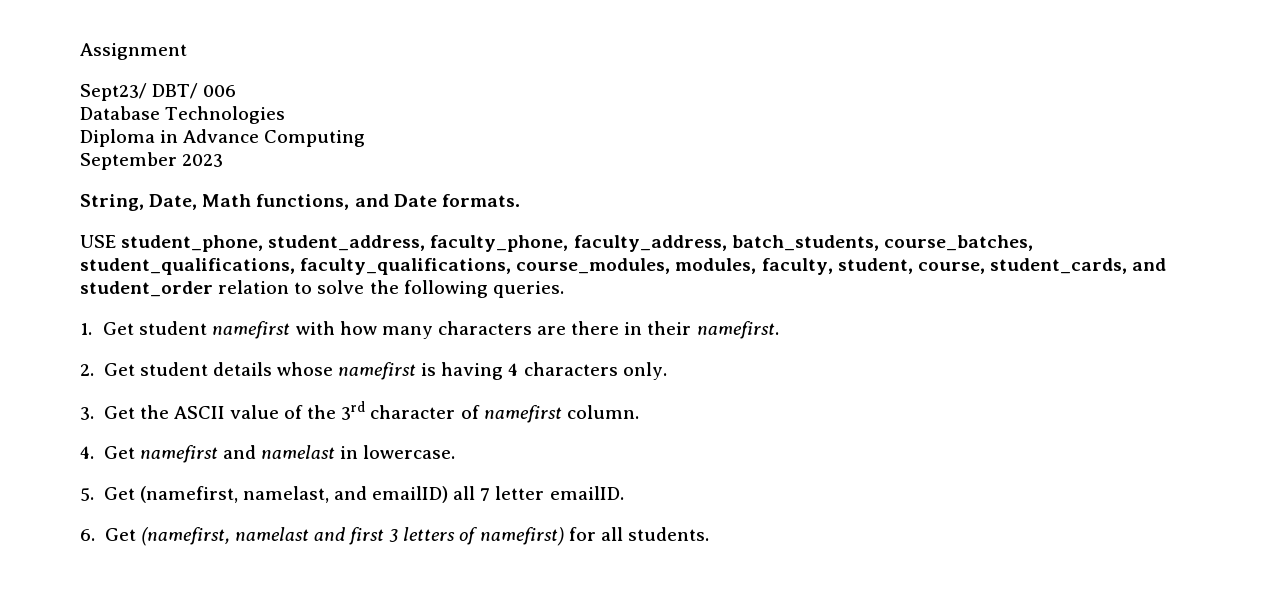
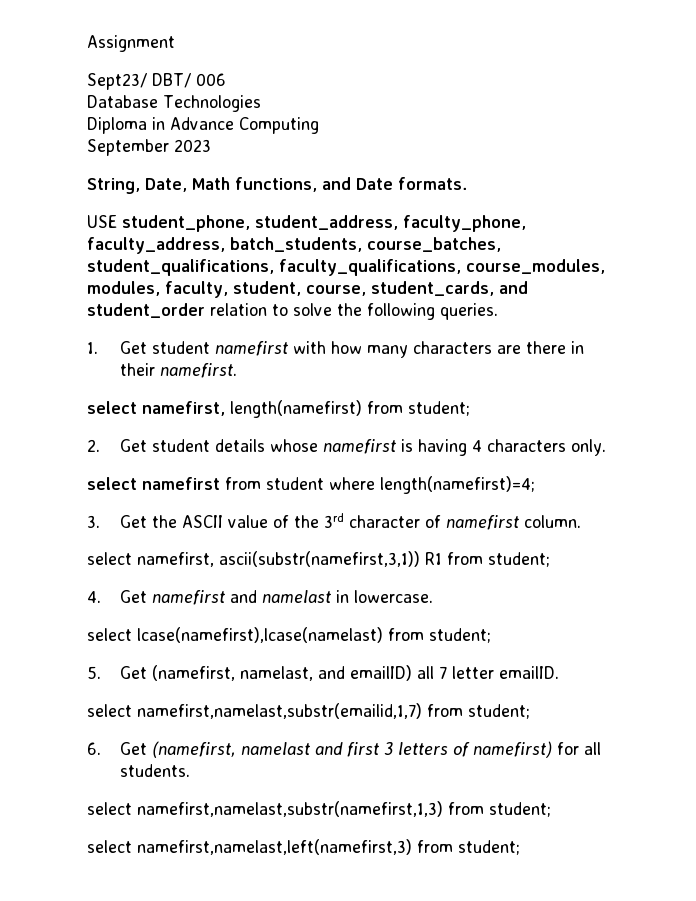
(779, 330) none -> [87,400,470,418] // select namefirst, length(namefirst) from student;
(667, 371) none -> [87,476,535,494] // select namefirst from student where length(namefirst)=4;
(639, 412) none -> [87,551,550,567] // select namefirst, ascii(substr(namefirst,3,1)) R1 from student;
(456, 452) none -> [87,627,491,643] // select lcase(namefirst),lcase(namelast) from student;
(624, 493) none -> [87,703,530,719] // select namefirst,namelast,substr(emailid,1,7) from student;
(709, 534) none -> [87,801,551,817] [87,839,520,855] // select namefirst,namelast,substr(namefirst,1,3) from student; // select namefirst,namelast,left(namefirst,3) from student;

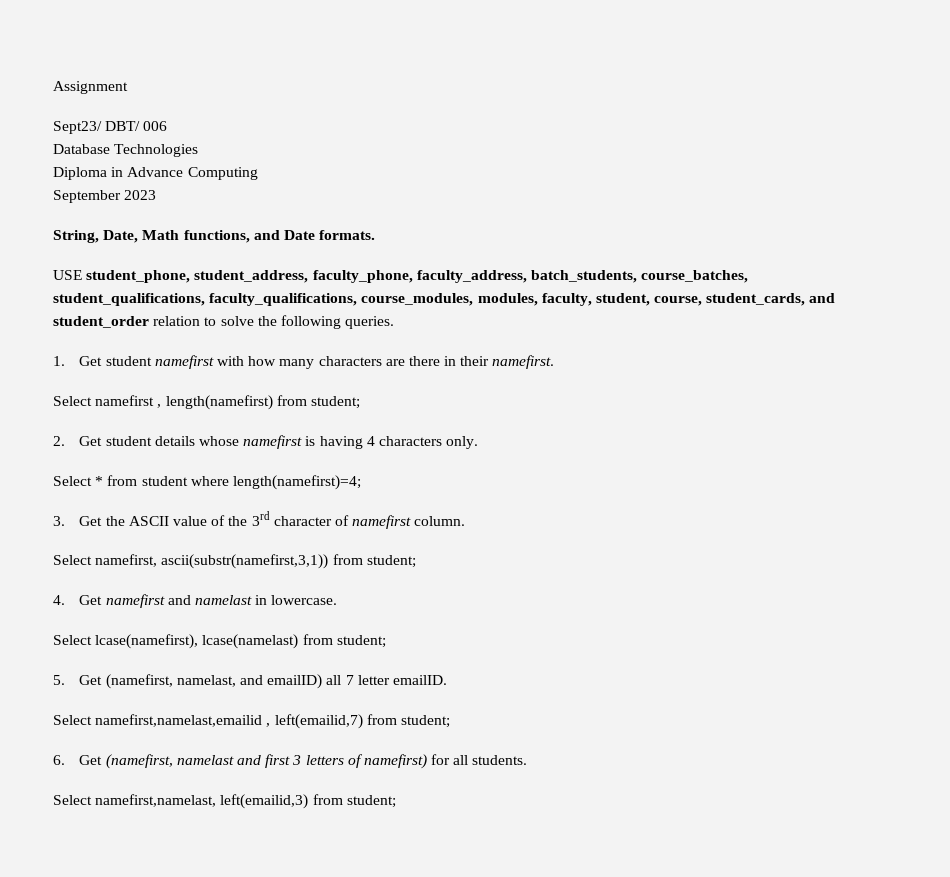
[87,401,225,416] select namefirst, -> [53,395,162,408] Select namefirst ,
[87,477,220,490] select namefirst -> [53,476,104,486] Select *
[87,552,132,565] select -> [53,555,92,565] Select
[425,552,442,565] R1 -> (329, 561) none
[87,627,383,643] select lcase(namefirst),lcase(namelast) -> [53,634,299,649] Select lcase(namefirst), lcase(namelast)
[87,703,422,719] select namefirst,namelast,substr(emailid,1,7) -> [53,714,363,729] Select namefirst,namelast,emailid , left(emailid,7)
[87,801,551,817] [87,839,520,855] select namefirst,namelast,substr(namefirst,1,3) from student; // select namefirst,namelast,left(namefirst,3) from student; -> [53,794,396,809] Select namefirst,namelast, left(emailid,3) from student;

